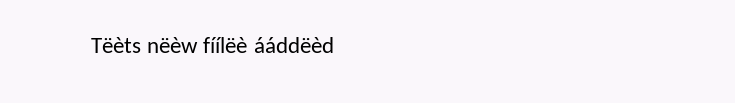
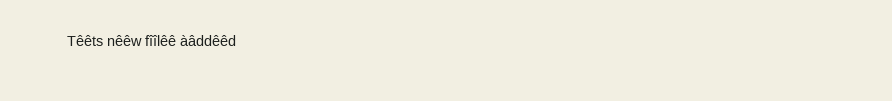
[91,37,334,53] Tëèts nëèw fíílëè ááddëèd -> [67,35,236,46] Têêts nêêw fîîlêê àâddêêd

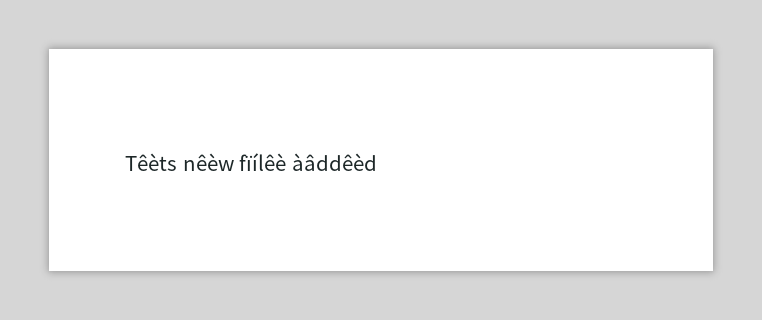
[67,35,236,46] Têêts nêêw fîîlêê àâddêêd -> [125,153,377,171] Têèts nêèw fïílêè àâddêèd

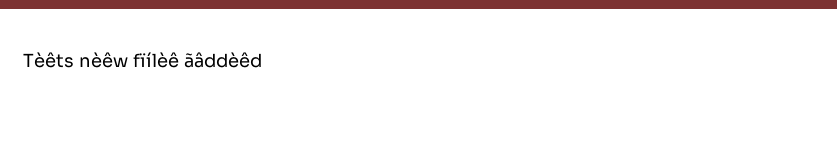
[125,153,377,171] Têèts nêèw fïílêè àâddêèd -> [23,52,262,68] Tèêts nèêw fïílèê ãâddèêd

